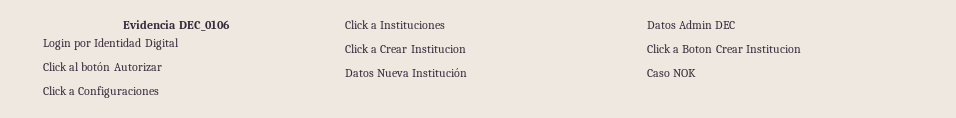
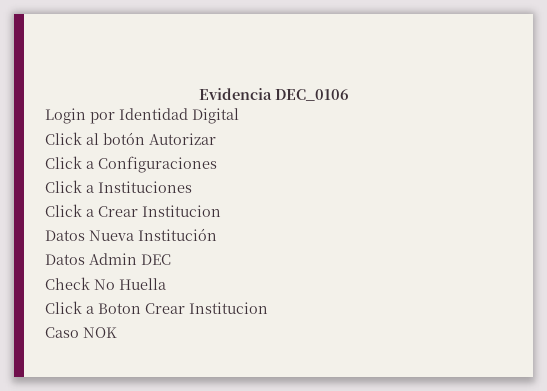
(736, 25) none -> [45,277,166,290] // Check No Huella

